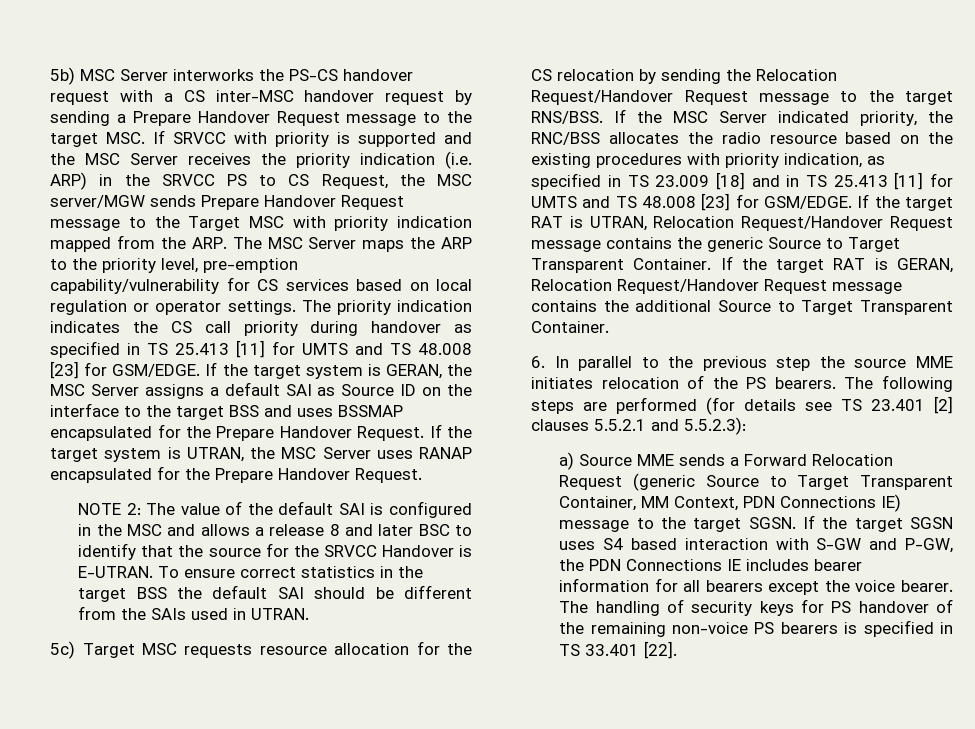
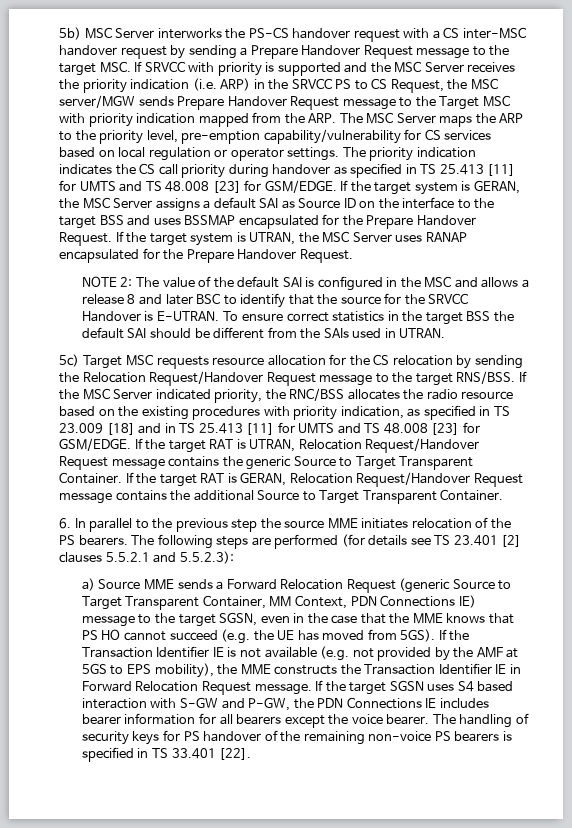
[748,517,796,529] SGSN. -> [219,612,514,626] [81,629,470,644] [81,646,519,661] [81,663,521,678] [81,681,312,695] SGSN, even in the case that the MME knows that PS HO cannot succeed (e.g. the UE has moved from 5GS). If the Transaction Identifier IE is not available (e.g. not provided by the AMF at 5GS to EPS mobility), the MME constructs the Transaction Identifier IE in Forward Relocation Request message.

